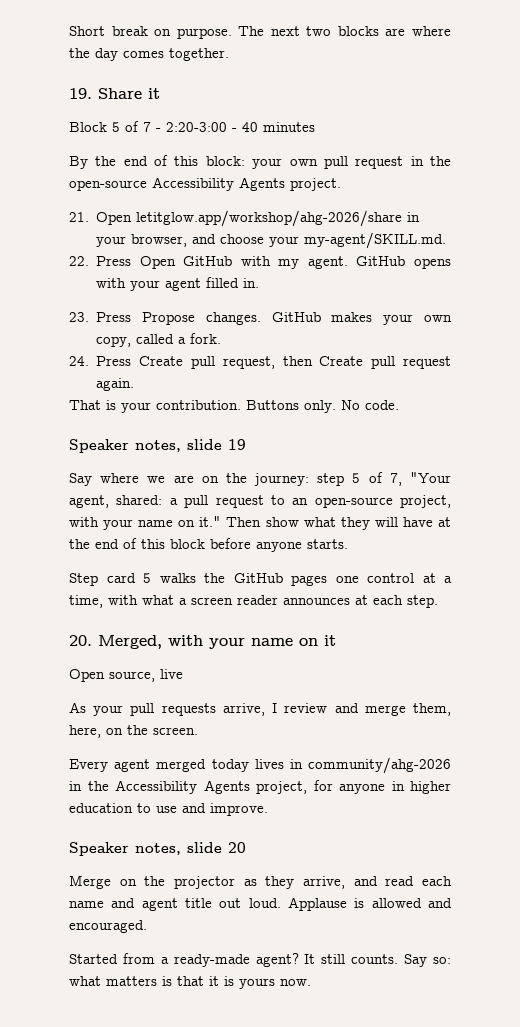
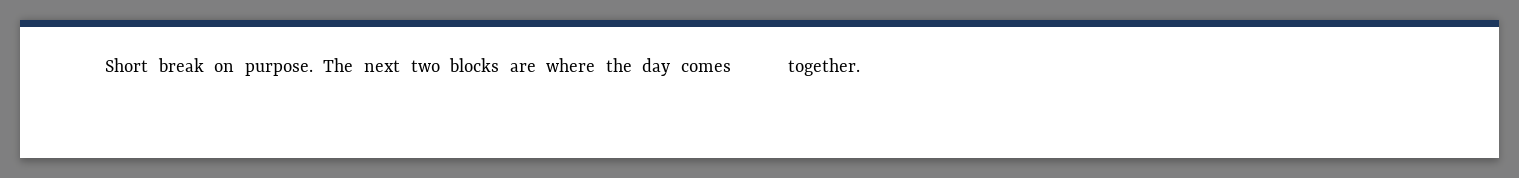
[69,88,160,99] [69,121,315,132] [69,155,452,169] [69,177,341,191] [69,210,421,227] [96,232,447,249] [69,256,451,269] [96,277,260,291] [69,312,453,325] [96,333,222,347] [69,356,451,369] [96,378,135,391] [69,400,399,413] [69,439,246,453] [69,472,452,486] [69,495,451,508] [69,516,451,530] [69,538,348,552] [69,573,452,586] [69,595,438,608] [69,635,336,649] [69,669,183,682] [69,702,452,716] [69,725,198,738] [69,757,451,774] [69,780,451,794] [69,803,268,816] [69,842,246,856] [69,875,453,889] [69,897,452,911] [69,920,147,933] [69,953,452,967] [69,976,311,989] // 19. Share it // Block 5 of 7 - 2:20-3:00 - 40 minutes // By the end of this block: your own pull request in the open-source Accessibility Agents project. // 21. Open letitglow.app/workshop/ahg-2026/share in your browser, and choose your my-agent/SKILL.md. // 22. Press Open GitHub with my agent. GitHub opens with your agent filled in. // 23. Press Propose changes. GitHub makes your own copy, called a fork. // 24. Press Create pull request, then Create pull request again. // That is your contribution. Buttons only. No code. // Speaker notes, slide 19 // Say where we are on the journey: step 5 of 7, "Your agent, shared: a pull request to an open-source project, with your name on it." Then show what they will have at the end of this block before anyone starts. // Step card 5 walks the GitHub pages one control at a time, with what a screen reader announces at each step. // 20. Merged, with your name on it // Open source, live // As your pull requests arrive, I review and merge them, here, on the screen. // Every agent merged today lives in community/ahg-2026 in the Accessibility Agents project, for anyone in higher education to use and improve. // Speaker notes, slide 20 // Merge on the projector as they arrive, and read each name and agent title out loud. Applause is allowed and encouraged. // Started from a ready-made agent? It still counts. Say so: what matters is that it is yours now. -> (860, 67) none

